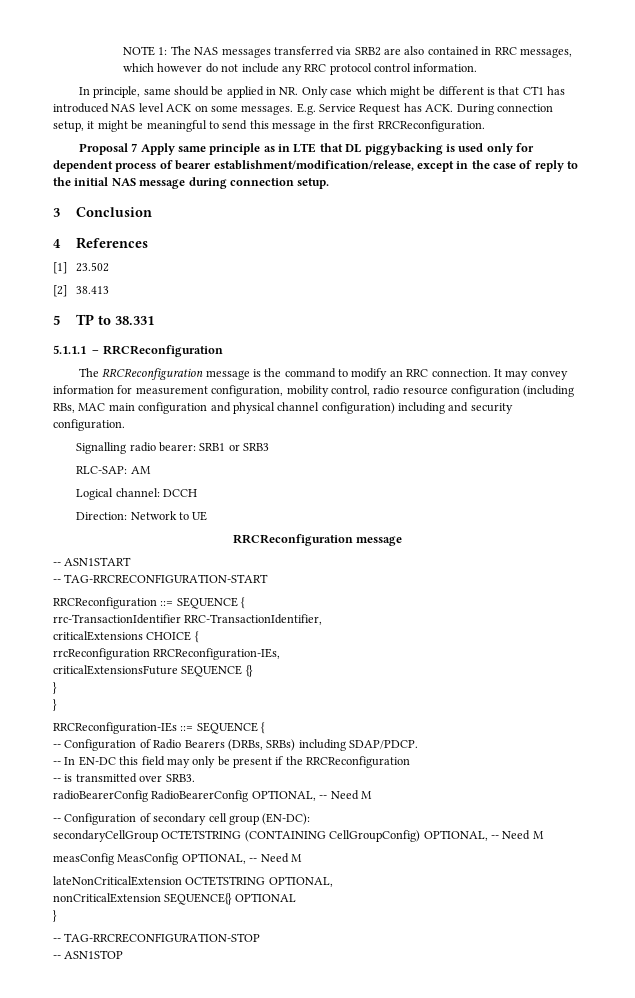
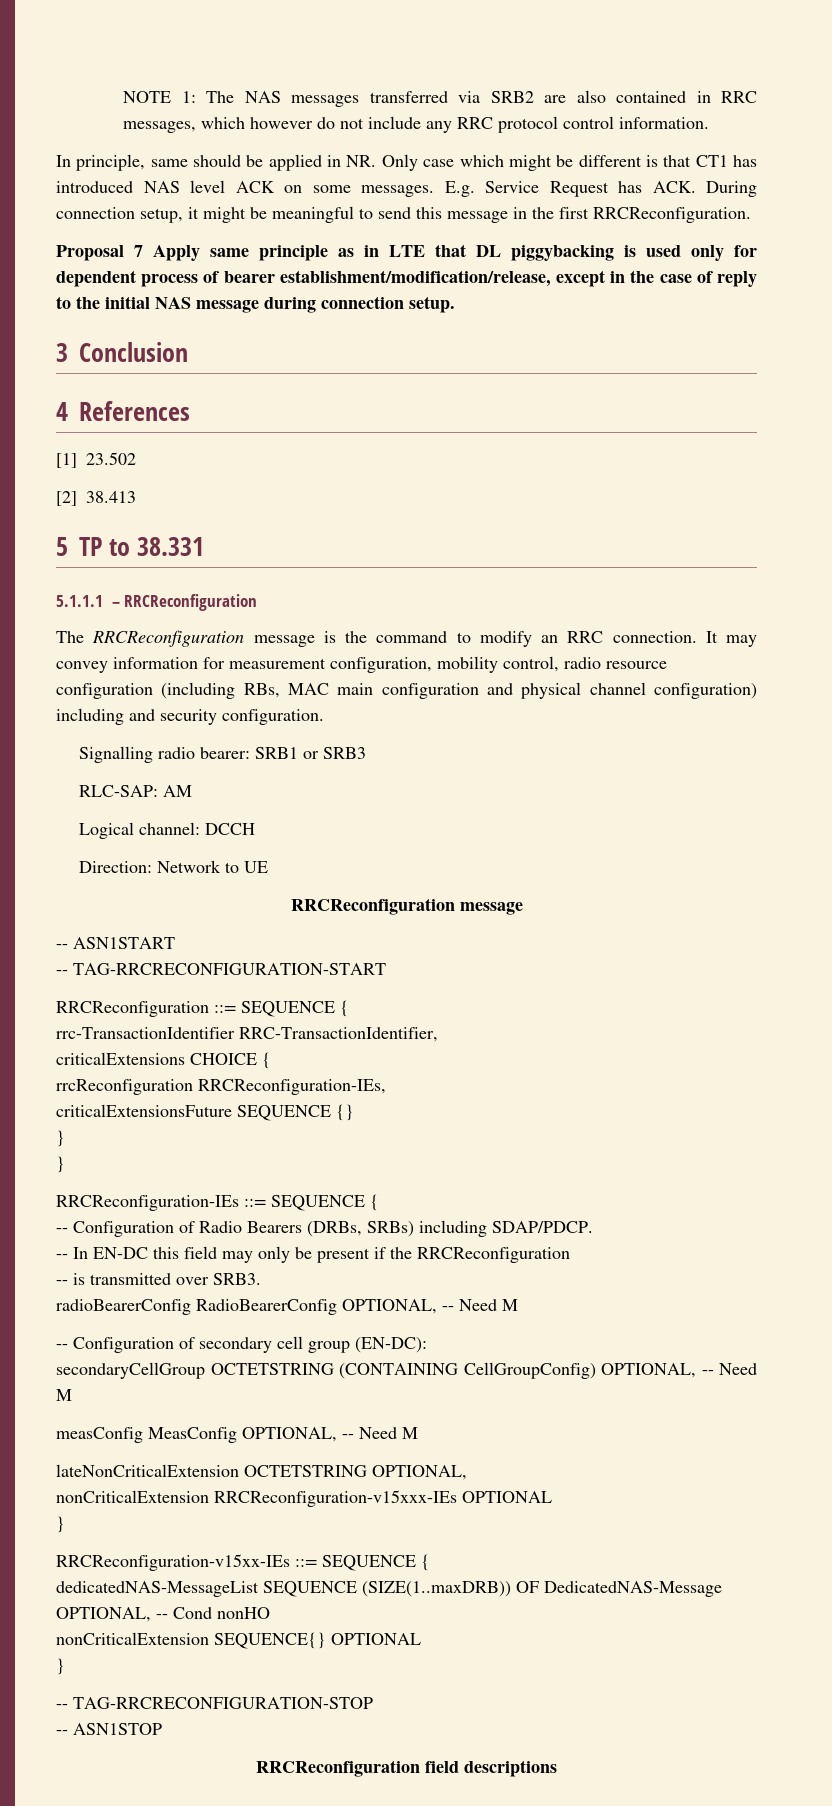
(333, 881) none -> [56,1490,552,1507] [56,1516,65,1533] [56,1554,430,1571] [56,1581,722,1597] [56,1607,270,1622] // nonCriticalExtension RRCReconfiguration-v15xxx-IEs OPTIONAL // } // RRCReconfiguration-v15xx-IEs ::= SEQUENCE { // dedicatedNAS-MessageList SEQUENCE (SIZE(1..maxDRB)) OF DedicatedNAS-Message OPTIONAL, -- Cond nonHO
(124, 954) none -> [256,1760,557,1777] // RRCReconfiguration field descriptions

